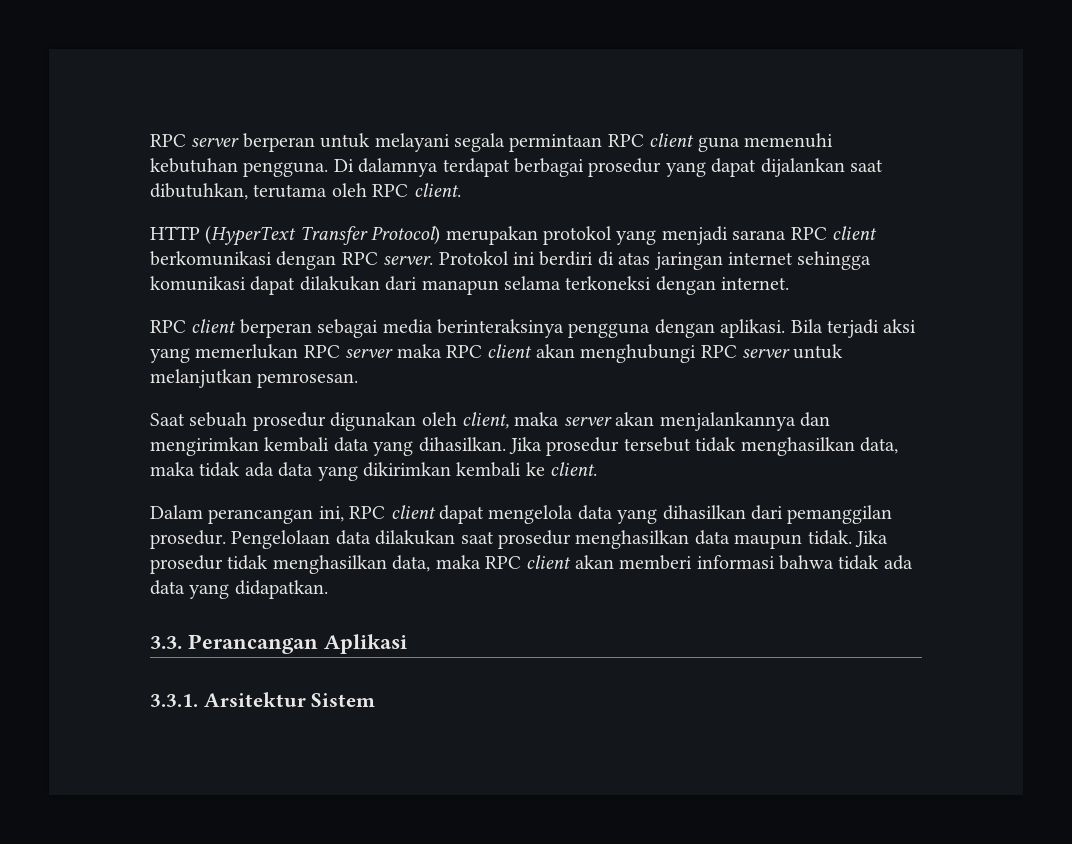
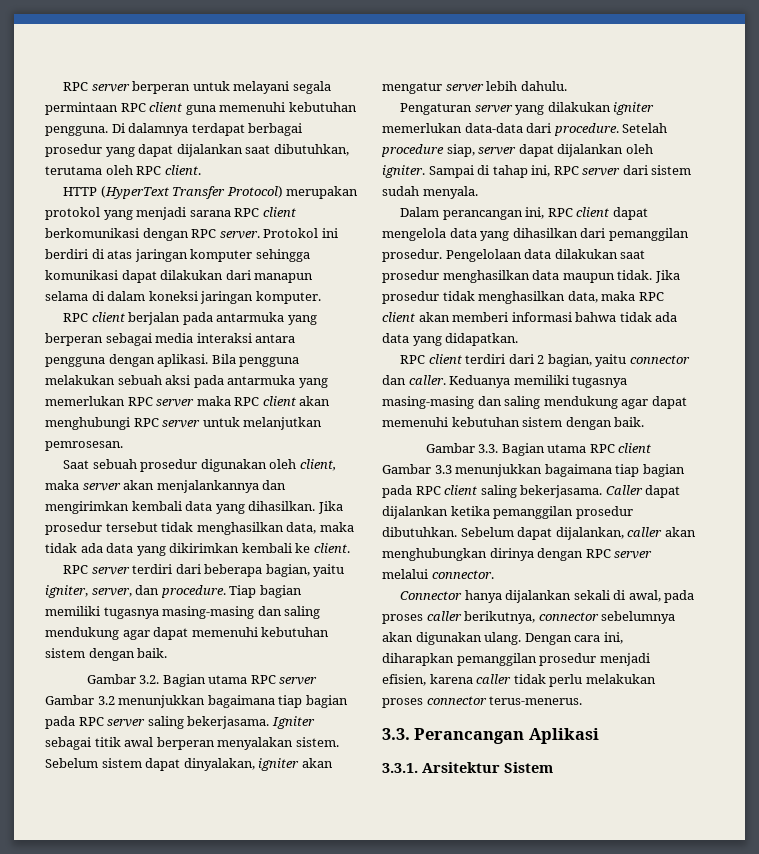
[727,252,793,265] internet -> [190,249,253,262] komputer
[565,276,790,295] [150,319,237,333] terkoneksi dengan internet. // RPC client -> [91,291,321,304] [63,312,317,325] di dalam koneksi jaringan komputer. // RPC client berjalan pada antarmuka yang
[437,319,564,338] berinteraksinya -> [196,333,296,343] interaksi antara
[826,319,917,338] terjadi aksi -> [239,357,300,367] [45,375,296,388] pengguna melakukan sebuah aksi pada antarmuka
(598, 469) none -> [63,564,345,577] [45,585,302,598] [45,606,321,619] [45,627,330,640] [45,648,168,661] [86,674,318,687] [45,695,348,708] [45,716,315,729] [45,737,339,750] [45,758,333,771] [382,81,567,94] [400,102,655,115] [382,123,668,136] [381,144,653,157] [382,165,692,178] [382,186,478,199] // RPC server terdiri dari beberapa bagian, yaitu igniter, server, dan procedure. Tiap bagian memiliki tugasnya masing-masing dan saling mendukung agar dapat memenuhi kebutuhan sistem dengan baik. // Gambar 3.2. Bagian utama RPC server // Gambar 3.2 menunjukkan bagaimana tiap bagian pada RPC server saling bekerjasama. Igniter sebagai titik awal berperan menyalakan sistem. Sebelum sistem dapat dinyalakan, igniter akan mengatur server lebih dahulu. // Pengaturan server yang dilakukan igniter memerlukan data-data dari procedure. Setelah procedure siap, server dapat dijalankan oleh igniter. Sampai di tahap ini, RPC server dari sistem sudah menyala.
(328, 589) none -> [400,354,690,367] [382,375,628,388] [382,396,687,409] [382,417,645,430] [425,443,652,456] [382,464,685,477] [382,485,681,498] [382,506,633,519] [382,527,696,540] [382,548,653,561] [382,569,494,579] [400,590,695,603] [382,611,676,624] [382,632,623,645] [382,653,650,666] [382,674,656,687] [382,696,583,708] // RPC client terdiri dari 2 bagian, yaitu connector dan caller. Keduanya memiliki tugasnya masing-masing dan saling mendukung agar dapat memenuhi kebutuhan sistem dengan baik. // Gambar 3.3. Bagian utama RPC client // Gambar 3.3 menunjukkan bagaimana tiap bagian pada RPC client saling bekerjasama. Caller dapat dijalankan ketika pemanggilan prosedur dibutuhkan. Sebelum dapat dijalankan, caller akan menghubungkan dirinya dengan RPC server melalui connector. // Connector hanya dijalankan sekali di awal, pada proses caller berikutnya, connector sebelumnya akan digunakan ulang. Dengan cara ini, diharapkan pemanggilan prosedur menjadi efisien, karena caller tidak perlu melakukan proses connector terus-menerus.

